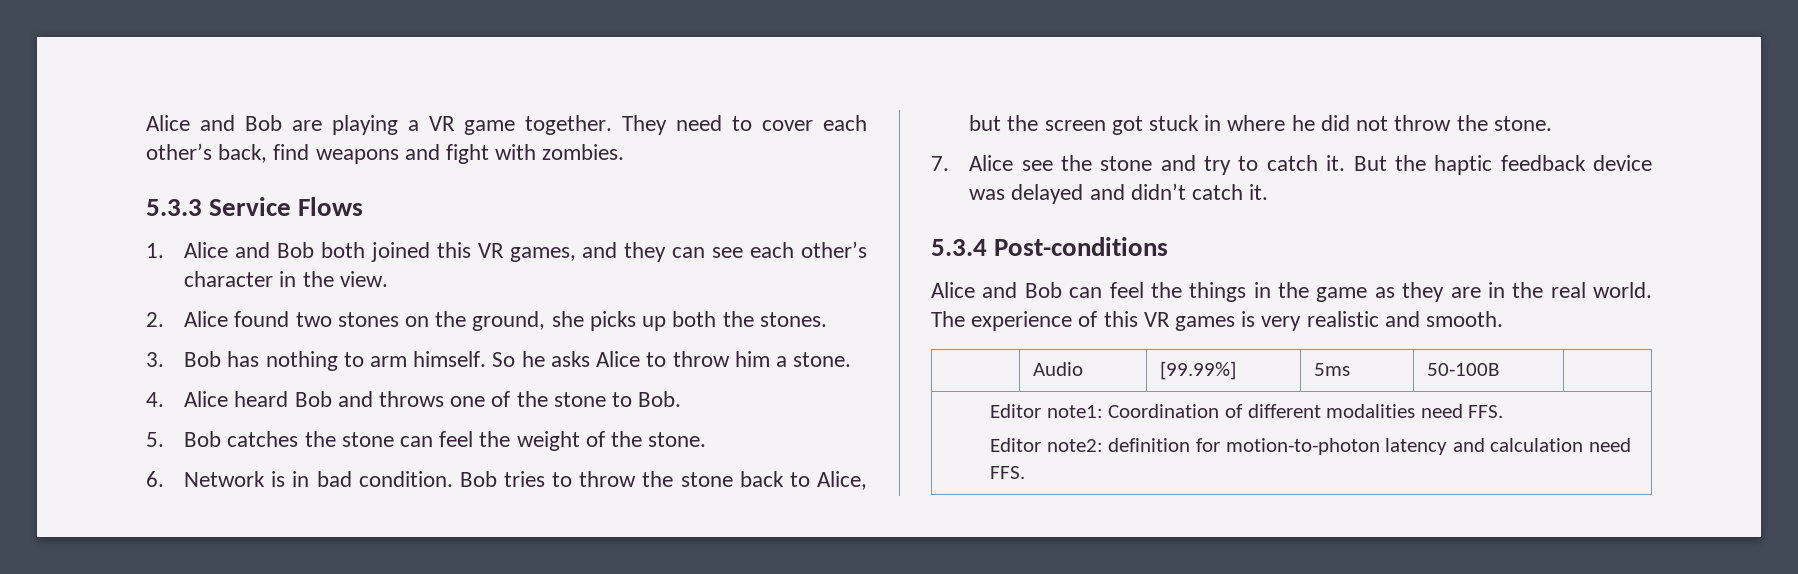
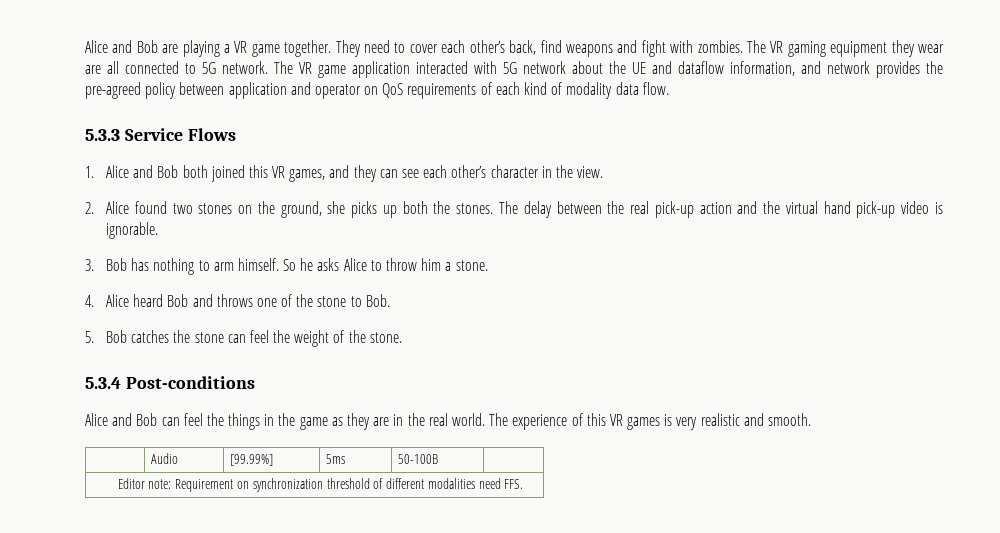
(625, 152) none -> [746,40,944,57] [85,61,943,78] [85,82,669,99] The VR gaming equipment they wear are all connected to 5G network. The VR game application interacted with 5G network about the UE and dataflow information, and network provides the pre-agreed policy between application and operator on QoS requirements of each kind of modality data flow.
(827, 319) none -> [499,201,944,218] [106,222,159,239] The delay between the real pick-up action and the virtual hand pick-up video is ignorable.
[146,471,867,490] [969,115,1552,135] [931,155,1652,175] [969,183,1269,204] // 6. Network is in bad condition. Bob tries to throw the stone back to Alice, but the screen got stuck in where he did not throw the stone. // 7. Alice see the stone and try to catch it. But the haptic feedback device was delayed and didn’t catch it. -> (402, 337) none
[1046,404,1220,418] note1: Coordination -> [148,478,370,492] note: Requirement on synchronization threshold
[990,438,1631,455] [990,466,1026,479] // Editor note2: definition for motion-to-photon latency and calculation need FFS. -> (524, 484) none

